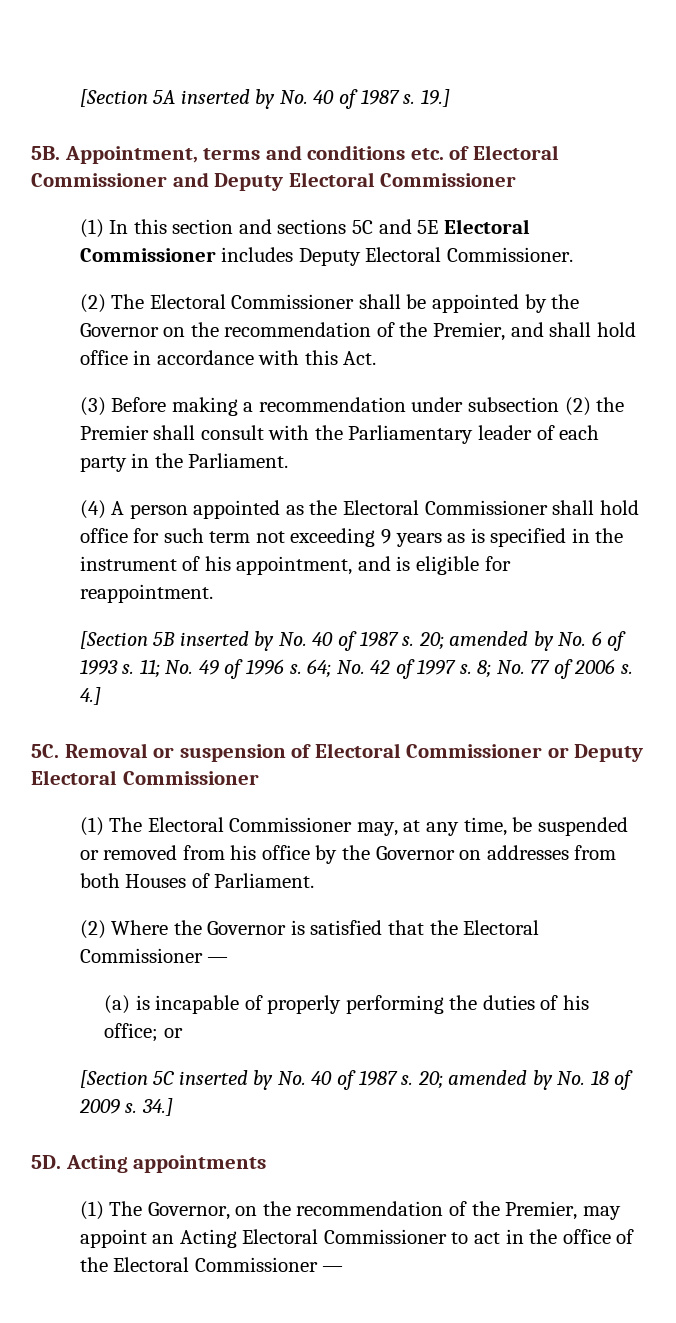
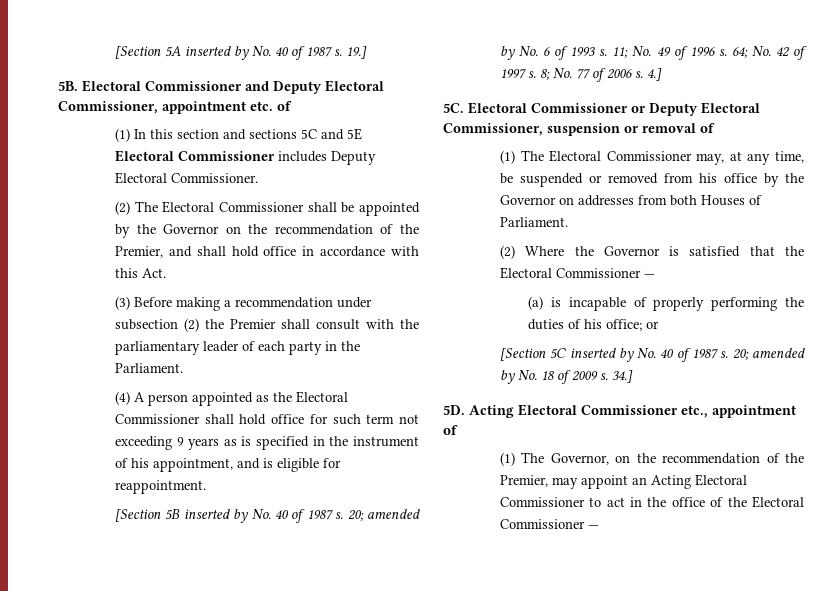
[64,145,470,164] Appointment, terms and conditions etc. of -> (78, 86) none
[380,173,517,187] Commissioner -> [58,101,292,114] Commissioner, appointment etc. of
[348,425,474,444] Parliamentary -> [114,341,200,355] parliamentary
[64,743,312,762] Removal or suspension of -> (464, 108) none
[122,771,259,785] Commissioner -> [443,123,715,136] Commissioner, suspension or removal of
[133,1155,267,1173] appointments -> [518,404,796,418] [443,425,458,435] Electoral Commissioner etc., appointment of

